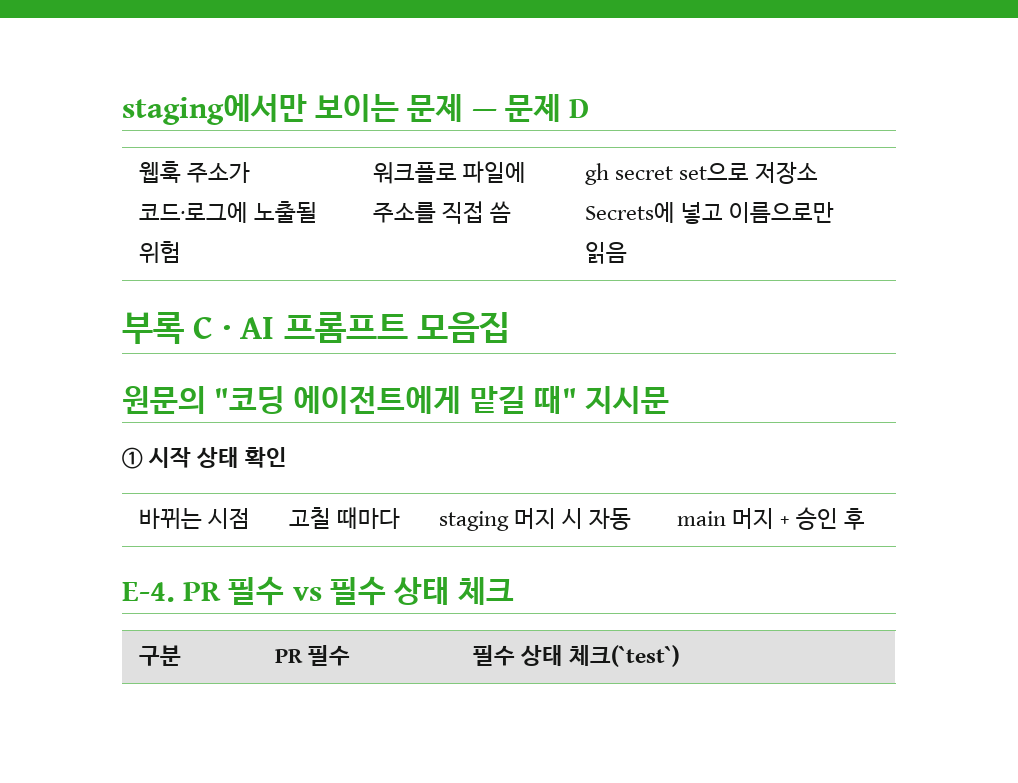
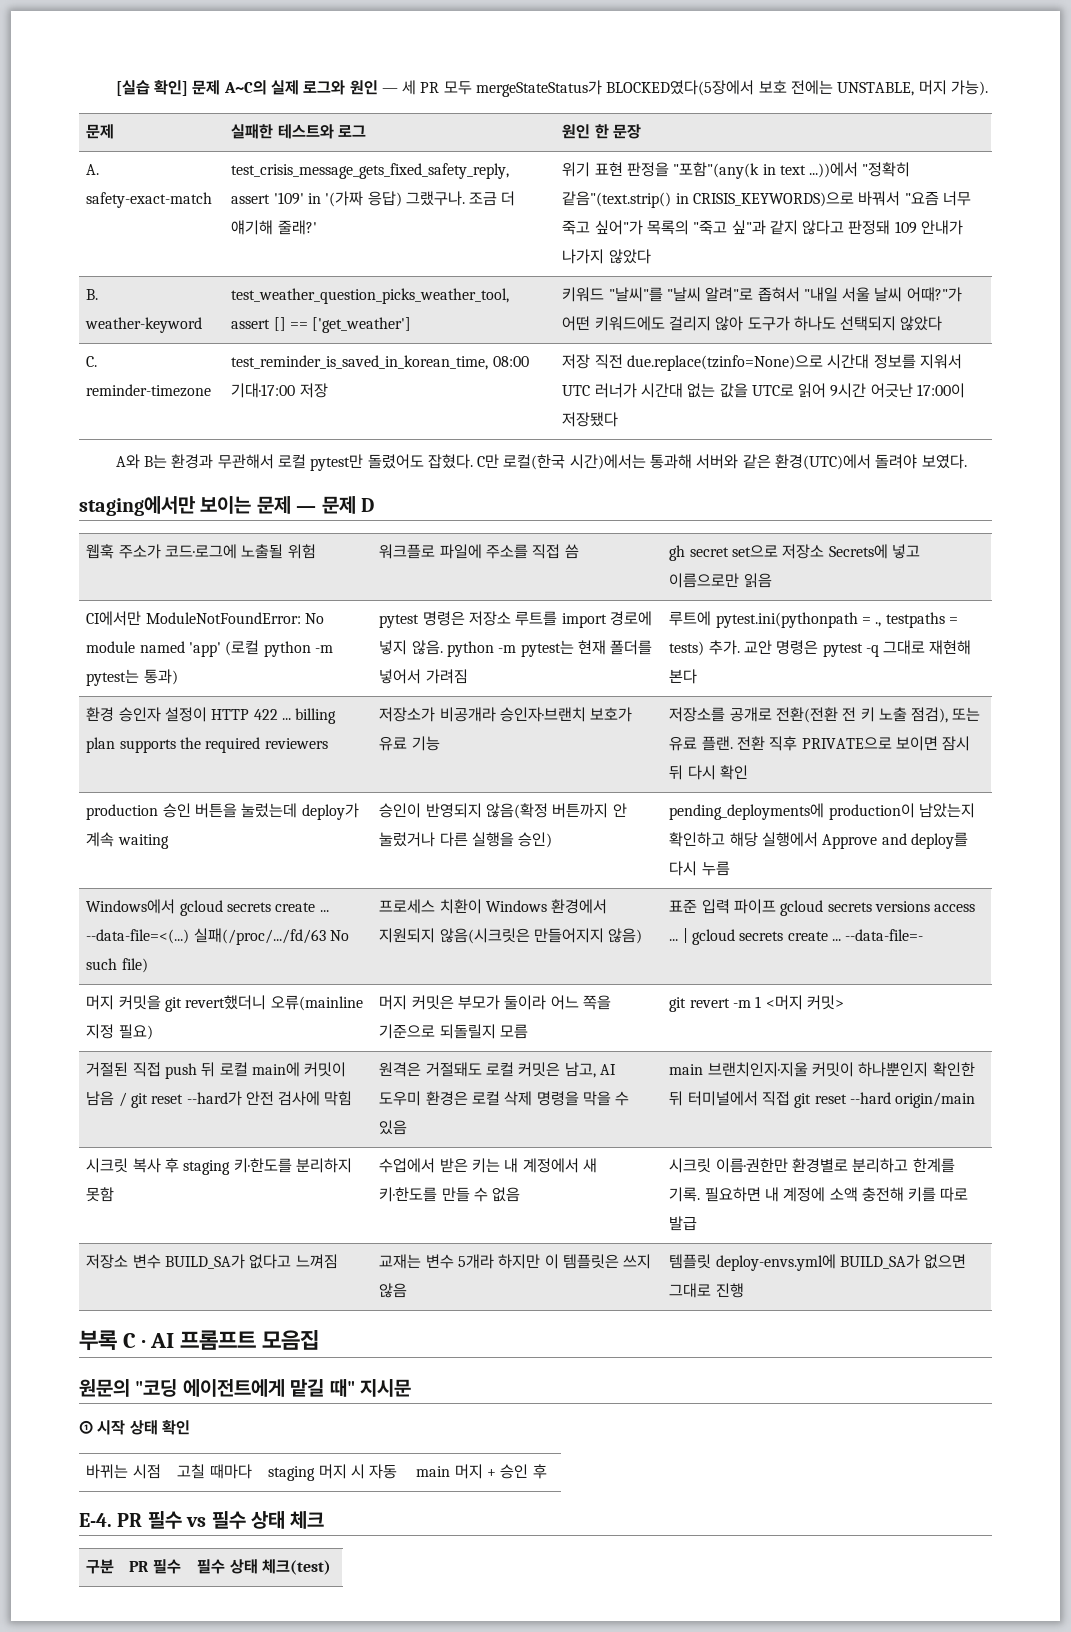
(122, 109) none -> [115,80,989,97] [86,124,115,139] [231,124,366,139] [562,124,641,139] [86,164,100,175] [86,192,213,208] [231,163,510,179] [231,191,516,207] [231,220,317,235] [562,162,911,179] [562,191,971,208] [562,220,964,235] [562,249,651,264] [86,289,99,300] [85,317,203,333] [231,288,510,304] [231,317,412,333] [562,287,962,302] [562,316,943,331] [86,356,98,367] [86,384,212,397] [231,355,529,370] [231,383,328,398] [562,354,962,371] [562,383,966,398] [562,412,619,427] [115,454,967,471] [실습 확인] 문제 A~C의 실제 로그와 원인 — 세 PR 모두 mergeStateStatus가 BLOCKED였다(5장에서 보호 전에는 UNSTABLE, 머지 가능). // 문제 | 실패한 테스트와 로그 | 원인 한 문장 // A. safety-exact-match | test_crisis_message_gets_fixed_safety_reply, assert '109' in '(가짜 응답) 그랬구나. 조금 더 얘기해 줄래?' | 위기 표현 판정을 "포함"(any(k in text ...))에서 "정확히 같음"(text.strip() in CRISIS_KEYWORDS)으로 바꿔서 "요즘 너무 죽고 싶어"가 목록의 "죽고 싶"과 같지 않다고 판정돼 109 안내가 나가지 않았다 // B. weather-keyword | test_weather_question_picks_weather_tool, assert [] == ['get_weather'] | 키워드 "날씨"를 "날씨 알려"로 좁혀서 "내일 서울 날씨 어때?"가 어떤 키워드에도 걸리지 않아 도구가 하나도 선택되지 않았다 // C. reminder-timezone | test_reminder_is_saved_in_korean_time, 08:00 기대·17:00 저장 | 저장 직전 due.replace(tzinfo=None)으로 시간대 정보를 지워서 UTC 러너가 시간대 없는 값을 UTC로 읽어 9시간 어긋난 17:00이 저장됐다 // A와 B는 환경과 무관해서 로컬 pytest만 돌렸어도 잡혔다. C만 로컬(한국 시간)에서는 통과해 서버와 같은 환경(UTC)에서 돌려야 보였다. //
(627, 253) none -> [86,611,324,626] [86,640,333,657] [86,669,178,686] [379,611,652,628] [379,640,653,657] [379,669,468,684] [669,611,958,628] [669,640,972,657] [669,669,698,684] [86,707,337,724] [86,737,328,753] [379,707,633,722] [379,736,440,751] [669,707,981,723] [669,736,971,751] [669,765,748,780] [86,803,359,820] [86,832,169,849] [379,803,627,819] [379,832,553,848] [669,803,975,820] [669,832,968,849] [669,861,730,876] [86,899,329,916] [86,928,349,945] [86,958,148,973] [379,899,608,914] [379,928,643,944] [669,899,976,916] [669,928,924,945] [86,995,363,1012] [86,1024,153,1040] [379,995,611,1010] [379,1024,528,1039] [669,995,844,1012] [86,1062,347,1079] [86,1091,353,1108] [379,1062,616,1078] [379,1091,630,1106] [379,1120,408,1135] [669,1062,975,1077] [669,1091,976,1108] [86,1158,352,1175] [86,1187,115,1202] [379,1158,597,1173] [379,1187,521,1202] [669,1158,955,1173] [669,1187,969,1202] [669,1216,698,1231] [86,1254,338,1269] [379,1254,652,1269] [379,1283,408,1298] [669,1254,967,1271] [669,1283,744,1298] // CI에서만 ModuleNotFoundError: No module named 'app' (로컬 python -m pytest는 통과) | pytest 명령은 저장소 루트를 import 경로에 넣지 않음. python -m pytest는 현재 폴더를 넣어서 가려짐 | 루트에 pytest.ini(pythonpath = ., testpaths = tests) 추가. 교안 명령은 pytest -q 그대로 재현해 본다 // 환경 승인자 설정이 HTTP 422 ... billing plan supports the required reviewers | 저장소가 비공개라 승인자·브랜치 보호가 유료 기능 | 저장소를 공개로 전환(전환 전 키 노출 점검), 또는 유료 플랜. 전환 직후 PRIVATE으로 보이면 잠시 뒤 다시 확인 // production 승인 버튼을 눌렀는데 deploy가 계속 waiting | 승인이 반영되지 않음(확정 버튼까지 안 눌렀거나 다른 실행을 승인) | pending_deployments에 production이 남았는지 확인하고 해당 실행에서 Approve and deploy를 다시 누름 // Windows에서 gcloud secrets create ... --data-file=<(...) 실패(/proc/.../fd/63 No such file) | 프로세스 치환이 Windows 환경에서 지원되지 않음(시크릿은 만들어지지 않음) | 표준 입력 파이프 gcloud secrets versions access ... | gcloud secrets create ... --data-file=- // 머지 커밋을 git revert했더니 오류(mainline 지정 필요) | 머지 커밋은 부모가 둘이라 어느 쪽을 기준으로 되돌릴지 모름 | git revert -m 1 <머지 커밋> // 거절된 직접 push 뒤 로컬 main에 커밋이 남음 / git reset --hard가 안전 검사에 막힘 | 원격은 거절돼도 로컬 커밋은 남고, AI 도우미 환경은 로컬 삭제 명령을 막을 수 있음 | main 브랜치인지·지울 커밋이 하나뿐인지 확인한 뒤 터미널에서 직접 git reset --hard origin/main // 시크릿 복사 후 staging 키·한도를 분리하지 못함 | 수업에서 받은 키는 내 계정에서 새 키·한도를 만들 수 없음 | 시크릿 이름·권한만 환경별로 분리하고 한계를 기록. 필요하면 내 계정에 소액 충전해 키를 따로 발급 // 저장소 변수 BUILD_SA가 없다고 느껴짐 | 교재는 변수 5개라 하지만 이 템플릿은 쓰지 않음 | 템플릿 deploy-envs.yml에 BUILD_SA가 없으면 그대로 진행
[568,645,680,667] 체크(`test`) -> [261,1559,331,1575] 체크(test)

